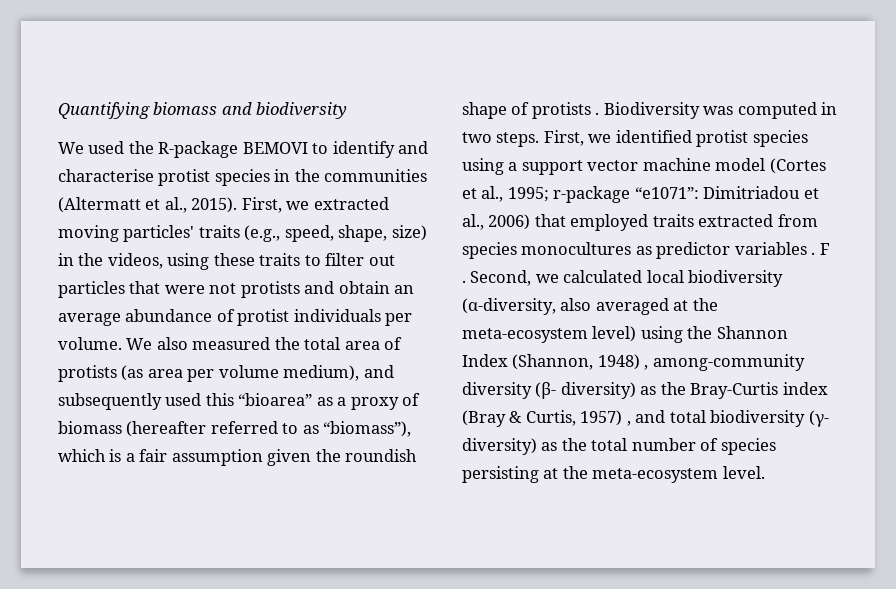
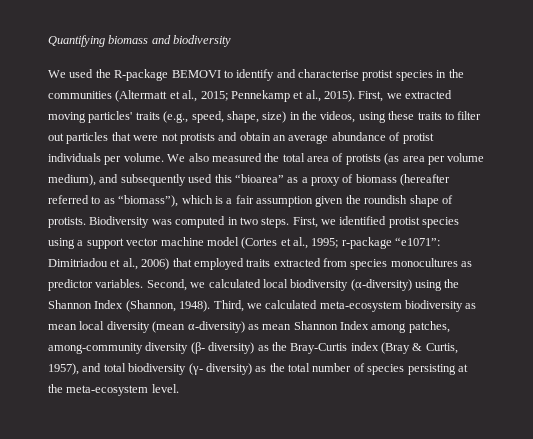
(187, 205) none -> [200,90,321,102] 2015; Pennekamp et al.,
[531,102,600,119] protists . -> [48,217,86,228] protists.
[734,242,830,255] [462,280,466,283] variables . F . -> [95,279,144,288] variables.
[462,298,718,315] [462,326,637,343] (α-diversity, also averaged at the meta-ecosystem level) -> [350,279,412,291] (α-diversity)
[597,354,649,370] 1948) , -> [179,300,477,312] [48,321,450,333] 1948). Third, we calculated meta-ecosystem biodiversity as mean local diversity (mean α-diversity) as mean Shannon Index among patches,
[580,410,631,426] 1957) , -> [48,363,79,375] 1957),

